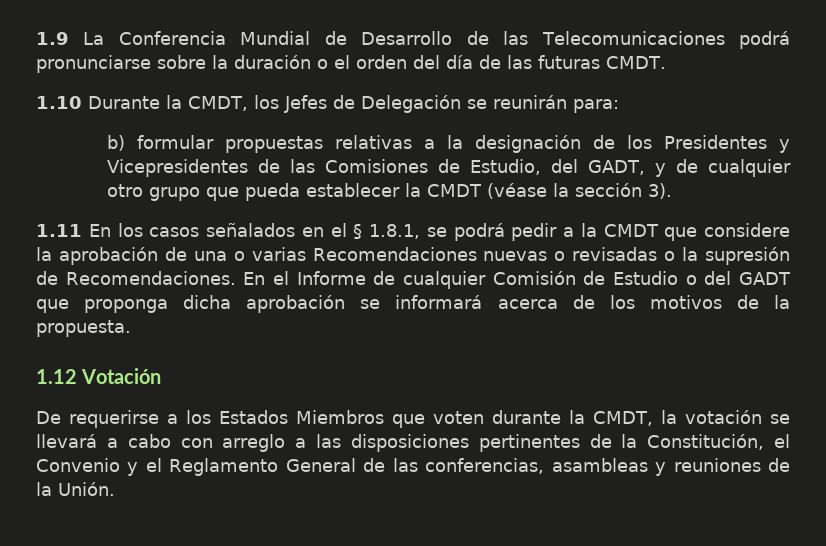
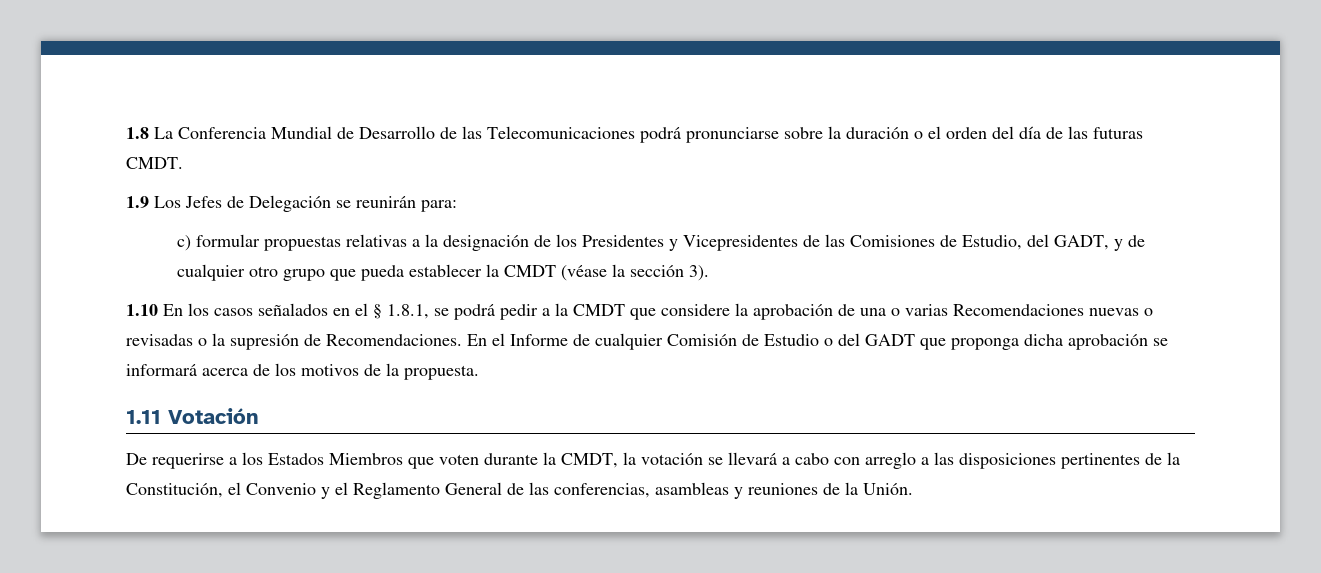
[36,32,69,45] 1.9 -> [126,127,149,139] 1.8
[36,95,279,111] 1.10 Durante la CMDT, los -> [126,196,181,208] 1.9 Los
[107,135,126,151] b) -> [177,235,192,251] c)
[36,224,82,237] 1.11 -> [126,304,158,316] 1.10
[36,369,77,384] 1.12 -> [126,410,161,424] 1.11

